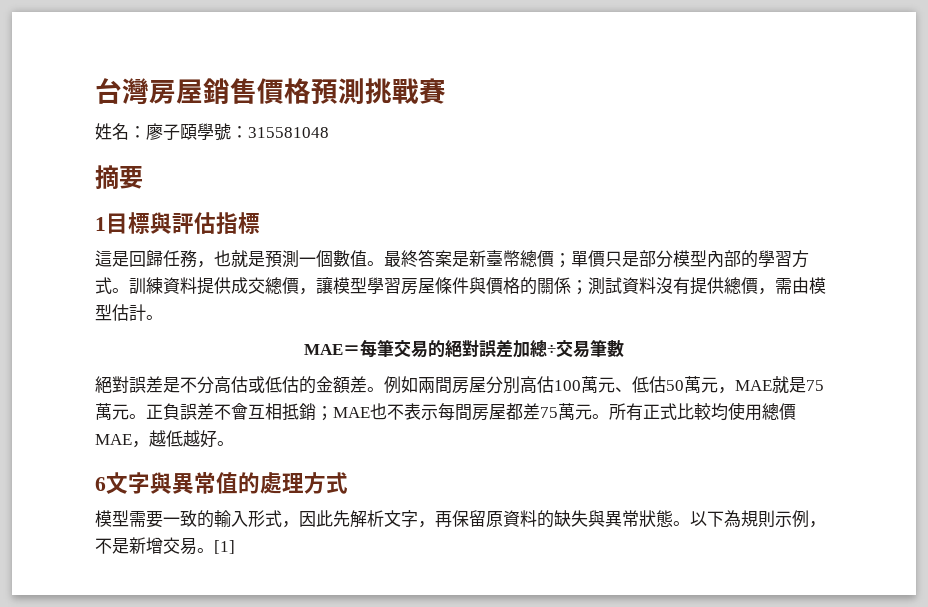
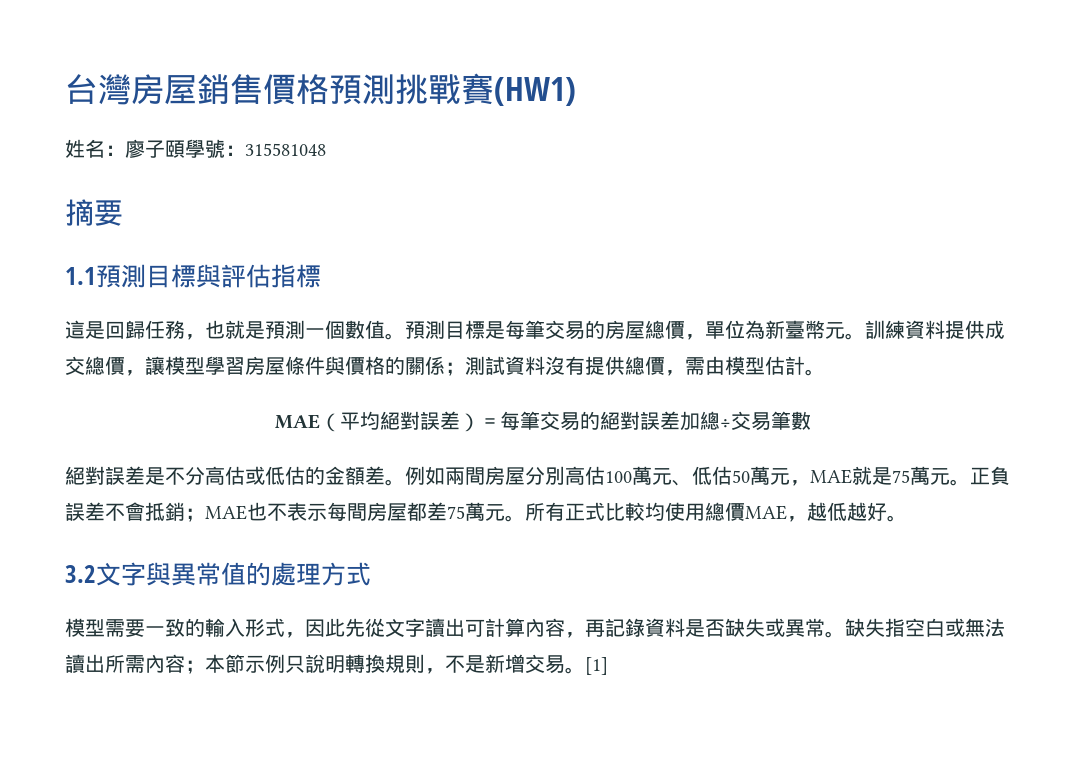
(446, 91) none -> [494,77,576,106] (HW1)
[95,217,106,231] 1 -> [65,264,146,288] 1.1預測
[384,249,809,268] [95,277,112,294] 最終答案是新臺幣總價；單價只是部分模型內部的學習方式 -> [405,320,845,340] 預測目標是每筆交易的房屋總價，單位為新臺幣元
(343, 349) none -> [319,411,480,432] （平均絕對誤差）
[248,403,282,420] 互相 -> (145, 511) none
[95,477,106,491] 6 -> [65,565,96,583] 3.2
[350,510,809,528] 解析文字，再保留原資料的缺失與異常狀態。以下為規則示例 -> [365,618,1005,638] [65,654,425,674] 從文字讀出可計算內容，再記錄資料是否缺失或異常。缺失指空白或無法讀出所需內容；本節示例只說明轉換規則

